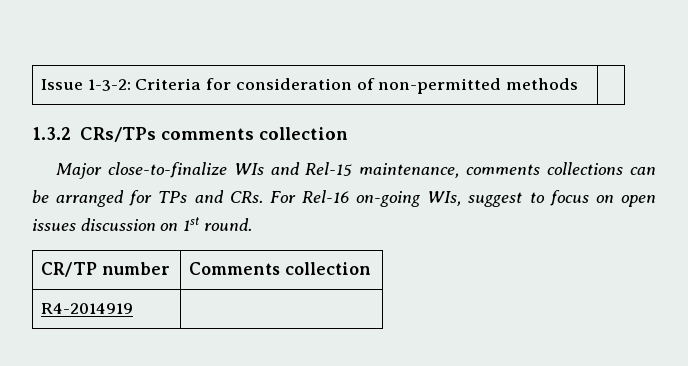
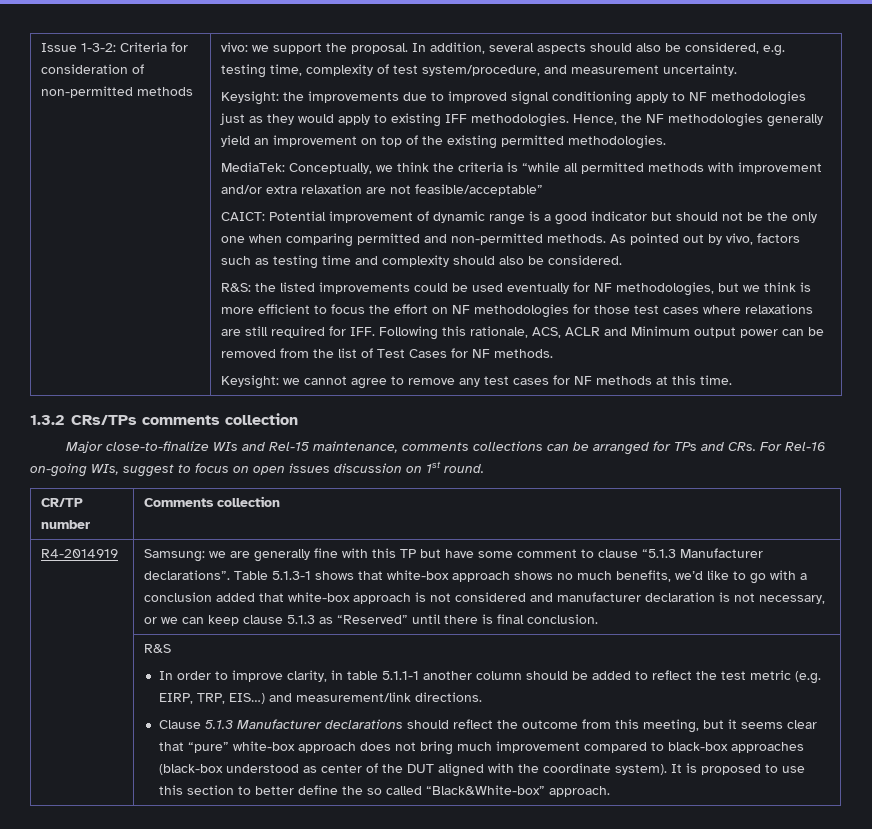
(578, 84) none -> [220,42,785,56] [220,64,737,78] [220,91,806,105] [219,113,823,127] [220,135,666,149] [220,162,822,174] [220,184,543,196] [220,211,817,225] [220,233,800,247] [220,255,622,269] [220,282,811,296] [220,304,813,318] [220,326,824,340] [220,348,553,358] [220,375,732,389] vivo: we support the proposal. In addition, several aspects should also be considered, e.g. testing time, complexity of test system/procedure, and measurement uncertainty. // Keysight: the improvements due to improved signal conditioning apply to NF methodologies just as they would apply to existing IFF methodologies. Hence, the NF methodologies generally yield an improvement on top of the existing permitted methodologies. // MediaTek: Conceptually, we think the criteria is “while all permitted methods with improvement and/or extra relaxation are not feasible/acceptable” // CAICT: Potential improvement of dynamic range is a good indicator but should not be the only one when comparing permitted and non-permitted methods. As pointed out by vivo, factors such as testing time and complexity should also be considered. // R&S: the listed improvements could be used eventually for NF methodologies, but we think is more efficient to focus the effort on NF methodologies for those test cases where relaxations are still required for IFF. Following this rationale, ACS, ACLR and Minimum output power can be removed from the list of Test Cases for NF methods. // Keysight: we cannot agree to remove any test cases for NF methods at this time.
(133, 308) none -> [143,548,763,562] [143,570,807,584] [143,592,825,604] [143,614,598,626] [143,644,171,653] [159,670,822,684] [159,692,483,704] [159,719,818,733] [159,741,805,755] [159,763,806,777] [159,785,611,797] Samsung: we are generally fine with this TP but have some comment to clause “5.1.3 Manufacturer declarations”. Table 5.1.3-1 shows that white-box approach shows no much benefits, we’d like to go with a conclusion added that white-box approach is not considered and manufacturer declaration is not necessary, or we can keep clause 5.1.3 as “Reserved” until there is final conclusion. // | R&S // In order to improve clarity, in table 5.1.1-1 another column should be added to reflect the test metric (e.g. EIRP, TRP, EIS…) and measurement/link directions. // Clause 5.1.3 Manufacturer declarations should reflect the outcome from this meeting, but it seems clear that “pure” white-box approach does not bring much improvement compared to black-box approaches (black-box understood as center of the DUT aligned with the coordinate system). It is proposed to use this section to better define the so called “Black&White-box” approach.

